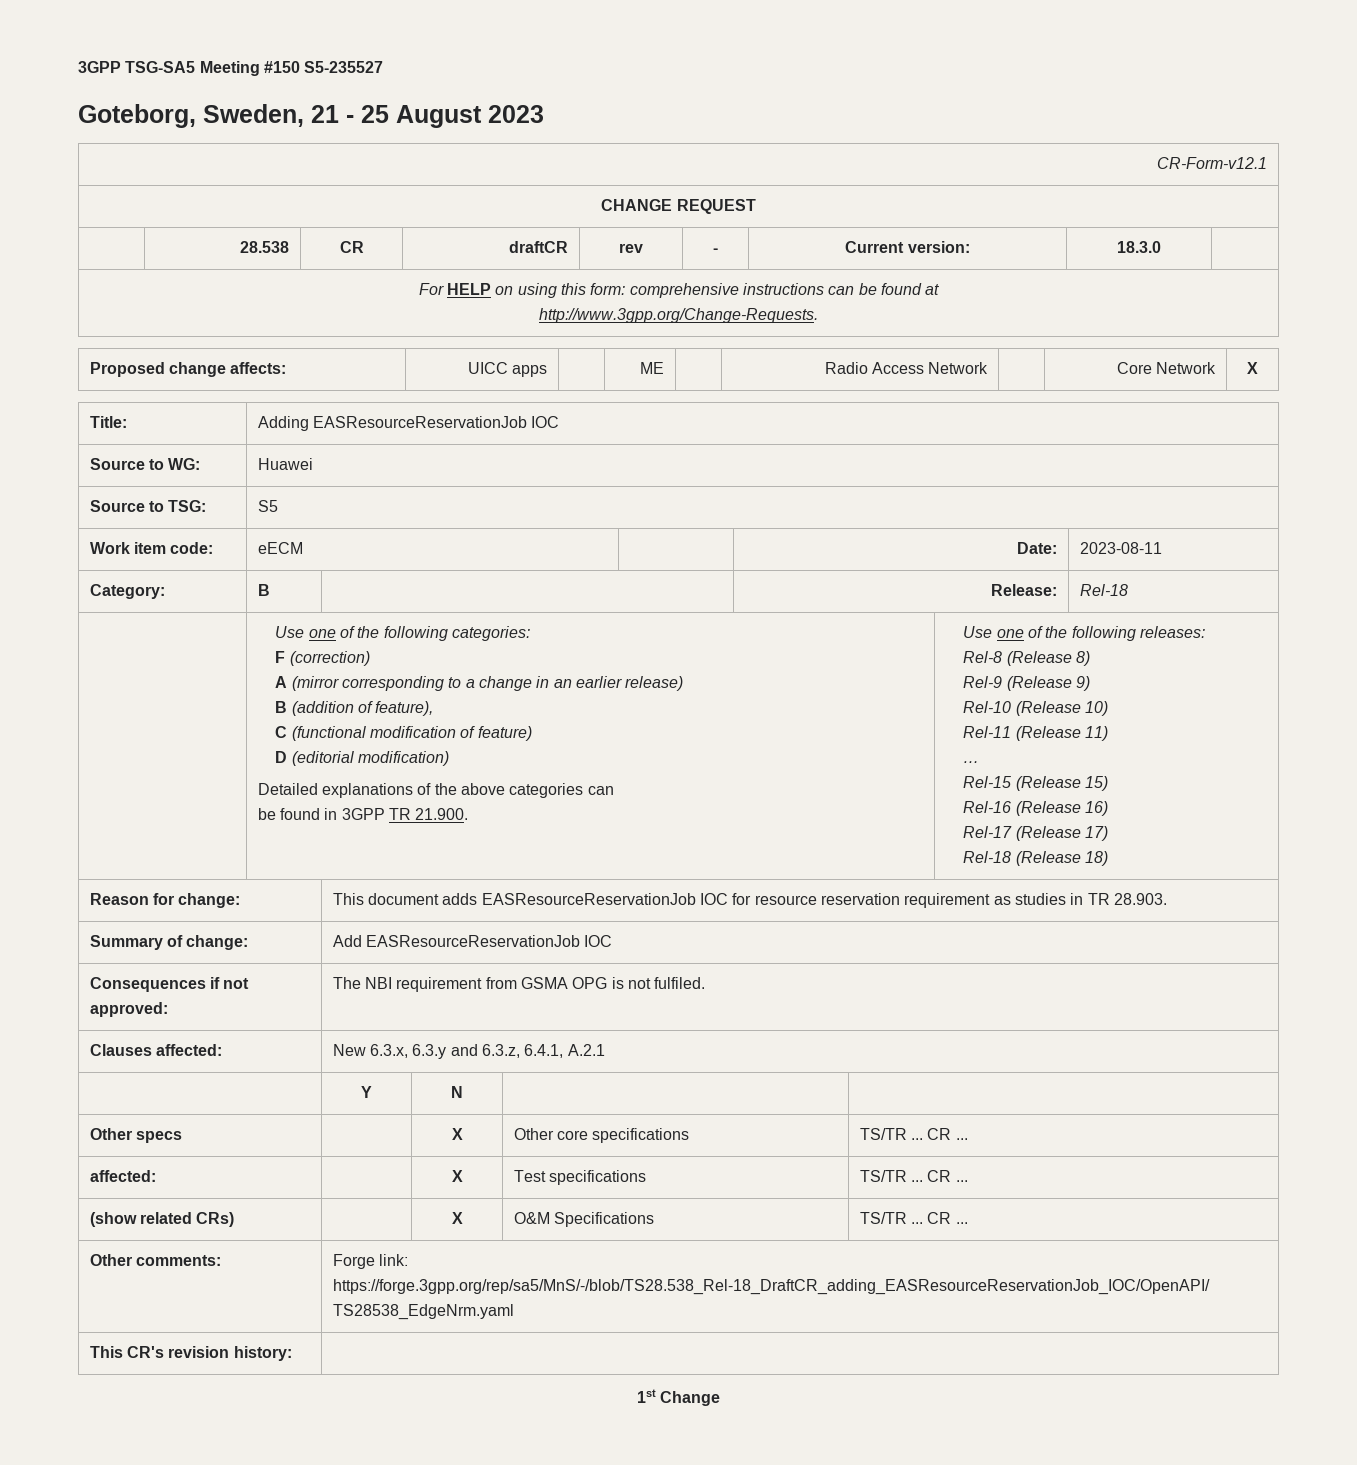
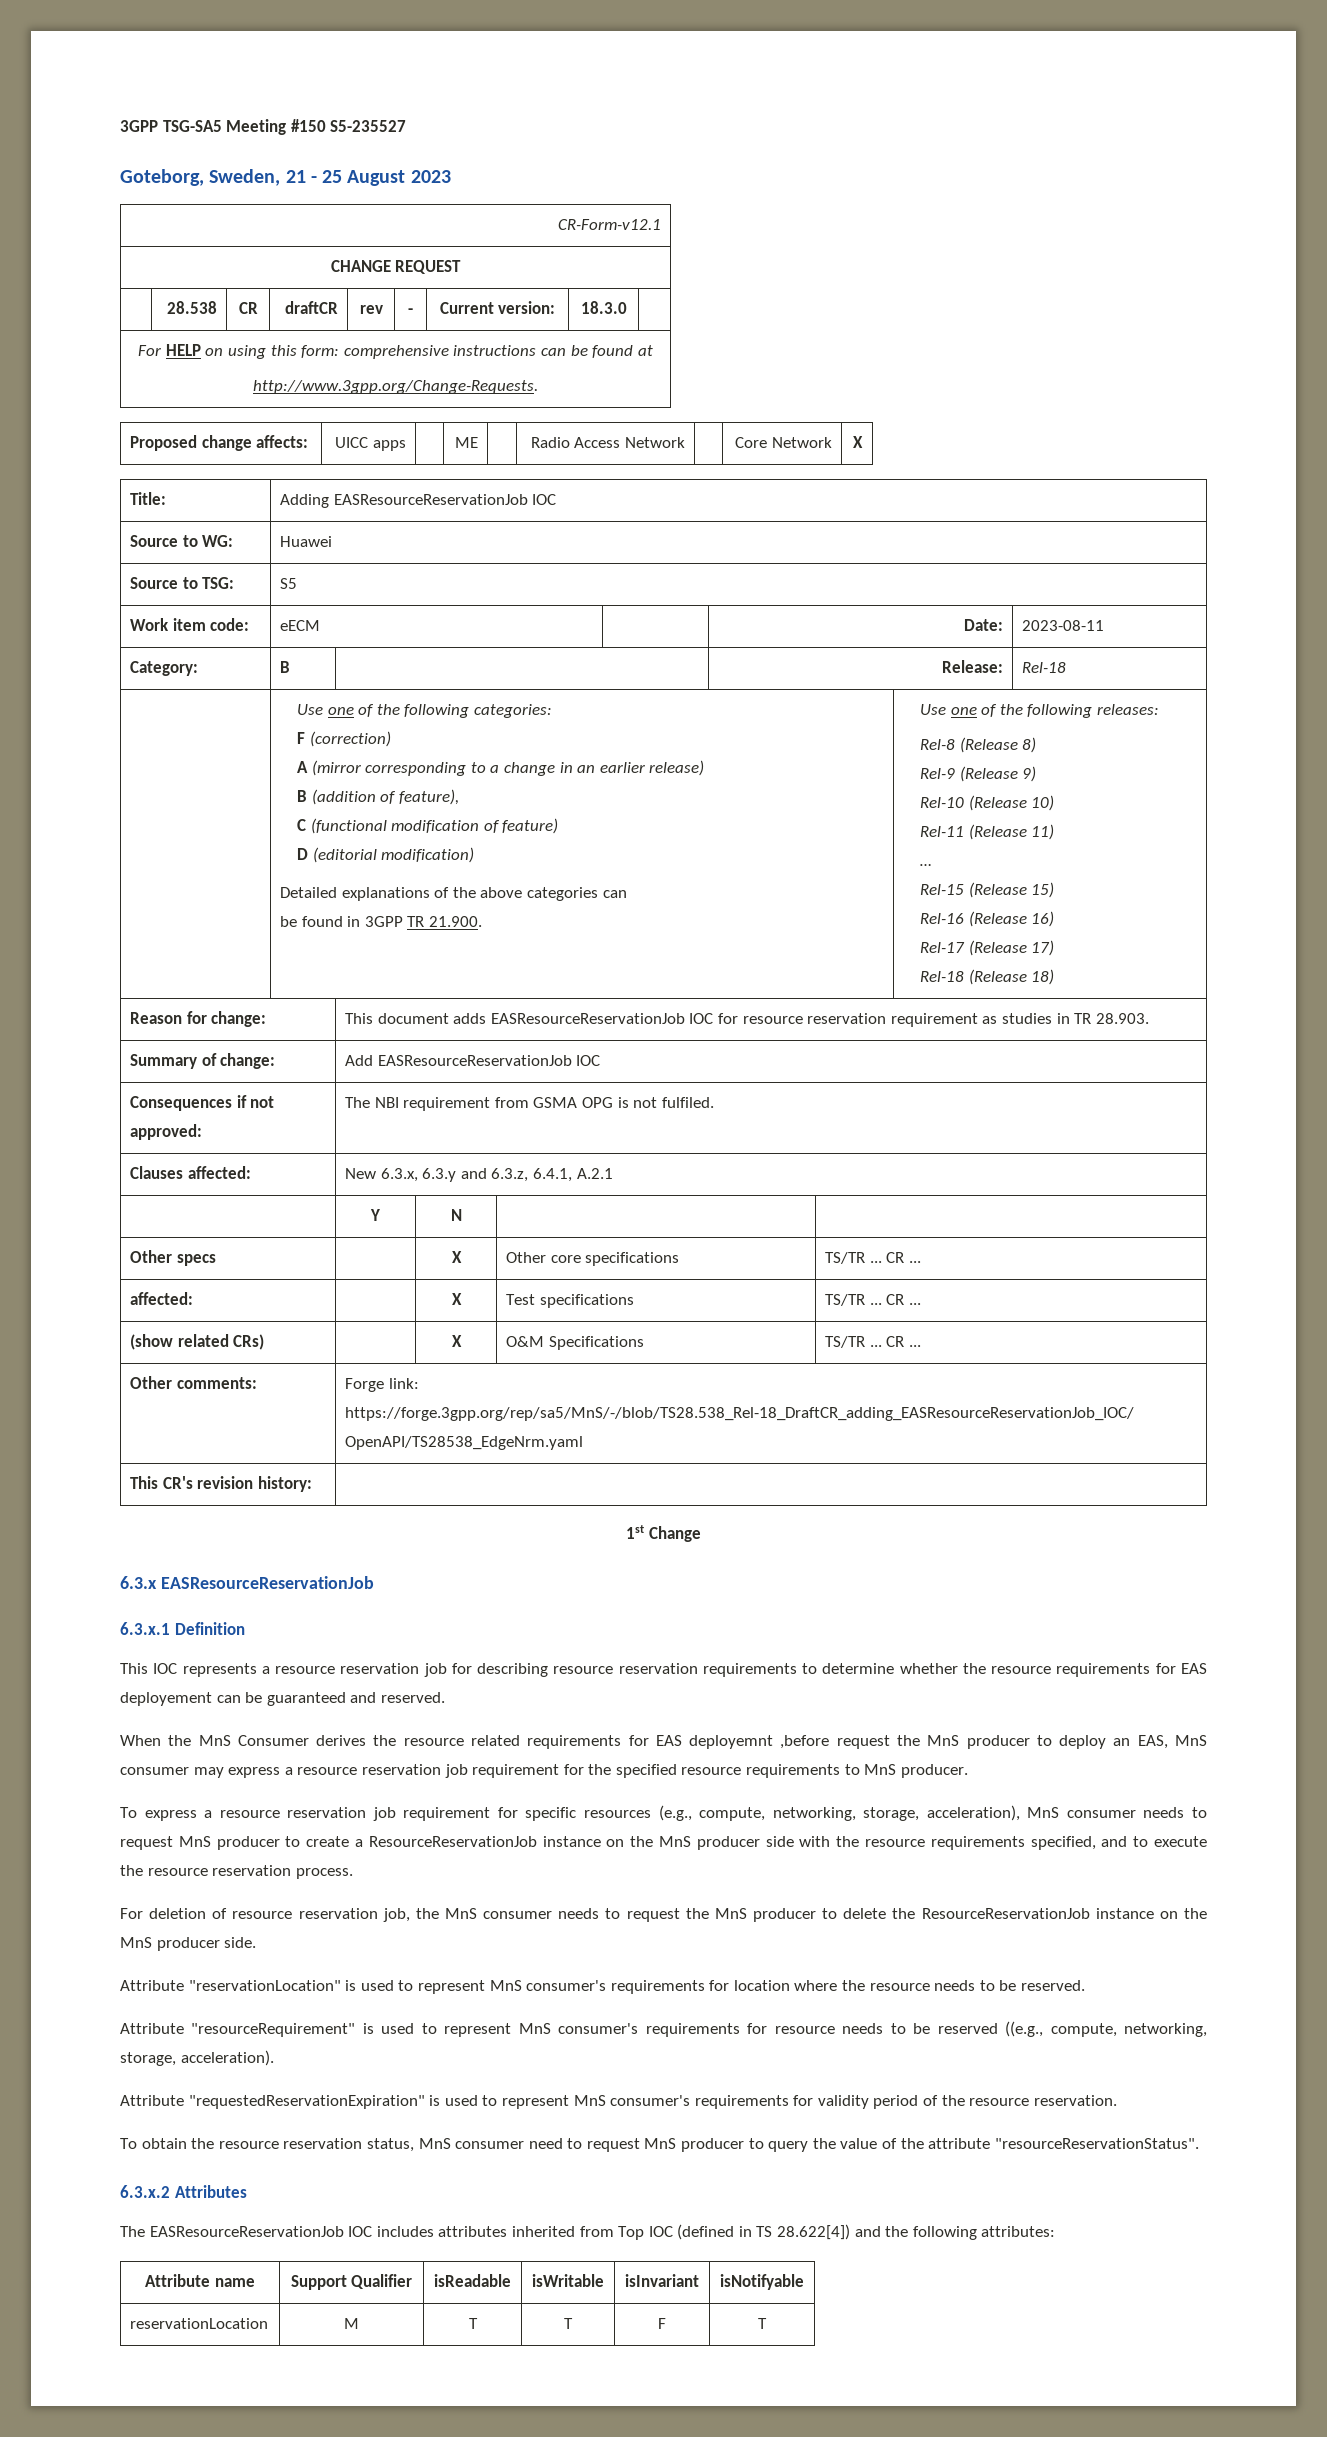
(721, 1398) none -> [120,1576,374,1589] [120,1622,245,1635] [120,1663,1208,1677] [120,1692,445,1706] [120,1735,1208,1749] [120,1764,968,1778] [120,1805,1207,1821] [120,1836,1207,1850] [120,1865,353,1879] [120,1908,1207,1922] [120,1937,257,1951] [120,1980,1086,1994] [120,2021,1208,2037] [120,2050,274,2066] [120,2095,1117,2109] [120,2138,1199,2152] [120,2185,247,2198] [120,2224,1056,2240] [145,2274,255,2287] [290,2274,413,2290] [434,2274,511,2287] [532,2274,604,2287] [625,2274,699,2287] [720,2274,804,2290] [130,2318,269,2329] [344,2318,359,2329] [468,2318,478,2329] [564,2318,573,2329] [658,2318,666,2329] [758,2318,767,2329] // 6.3.x EASResourceReservationJob // 6.3.x.1 Definition // This IOC represents a resource reservation job for describing resource reservation requirements to determine whether the resource requirements for EAS deployement can be guaranteed and reserved. // When the MnS Consumer derives the resource related requirements for EAS deployemnt ,before request the MnS producer to deploy an EAS, MnS consumer may express a resource reservation job requirement for the specified resource requirements to MnS producer. // To express a resource reservation job requirement for specific resources (e.g., compute, networking, storage, acceleration), MnS consumer needs to request MnS producer to create a ResourceReservationJob instance on the MnS producer side with the resource requirements specified, and to execute the resource reservation process. // For deletion of resource reservation job, the MnS consumer needs to request the MnS producer to delete the ResourceReservationJob instance on the MnS producer side. // Attribute "reservationLocation" is used to represent MnS consumer's requirements for location where the resource needs to be reserved. // Attribute "resourceRequirement" is used to represent MnS consumer's requirements for resource needs to be reserved ((e.g., compute, networking, storage, acceleration). // Attribute "requestedReservationExpiration" is used to represent MnS consumer's requirements for validity period of the resource reservation. // To obtain the resource reservation status, MnS consumer need to request MnS producer to query the value of the attribute "resourceReservationStatus". // 6.3.x.2 Attributes // The EASResourceReservationJob IOC includes attributes inherited from Top IOC (defined in TS 28.622[4]) and the following attributes: // Attribute name | Support Qualifier | isReadable | isWritable | isInvariant | isNotifyable // reservationLocation | M | T | T | F | T

